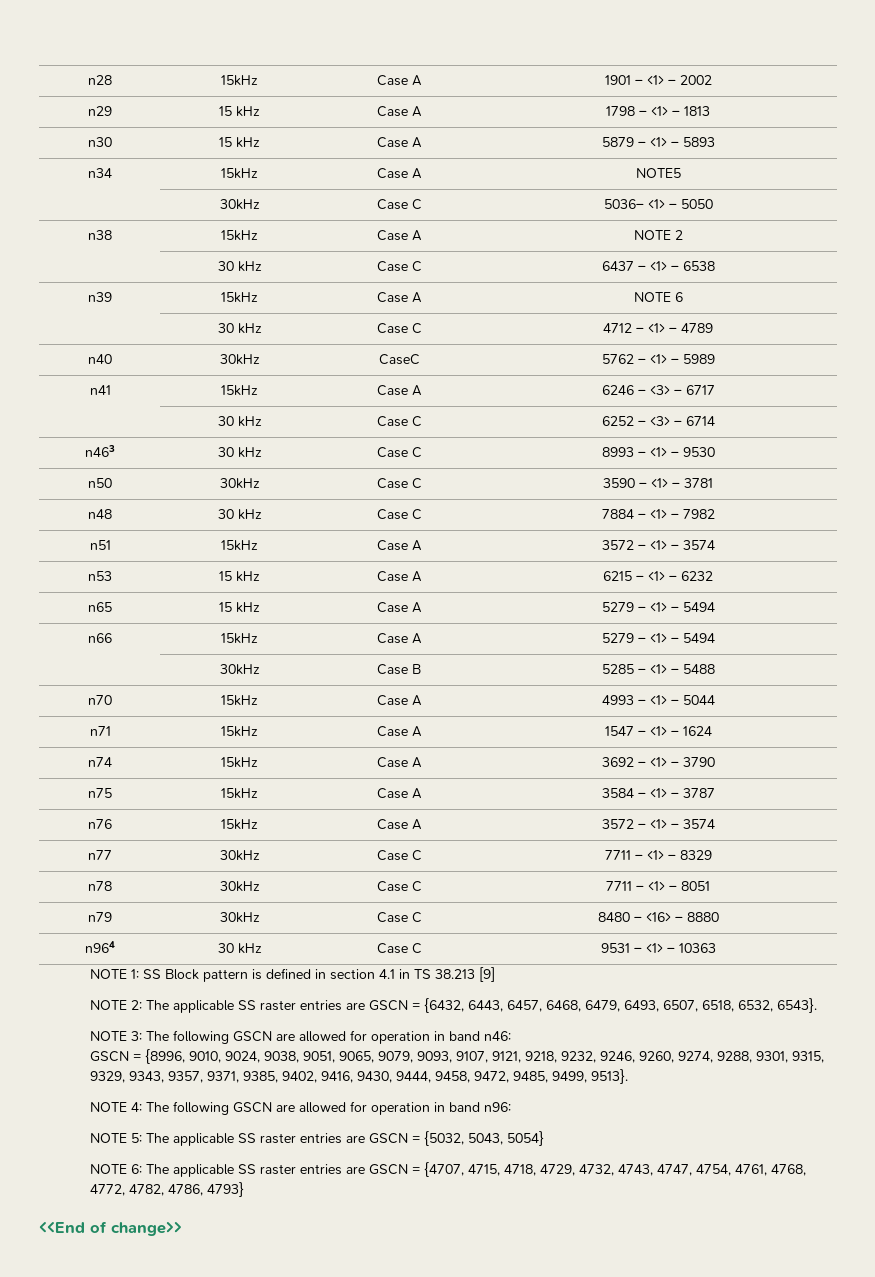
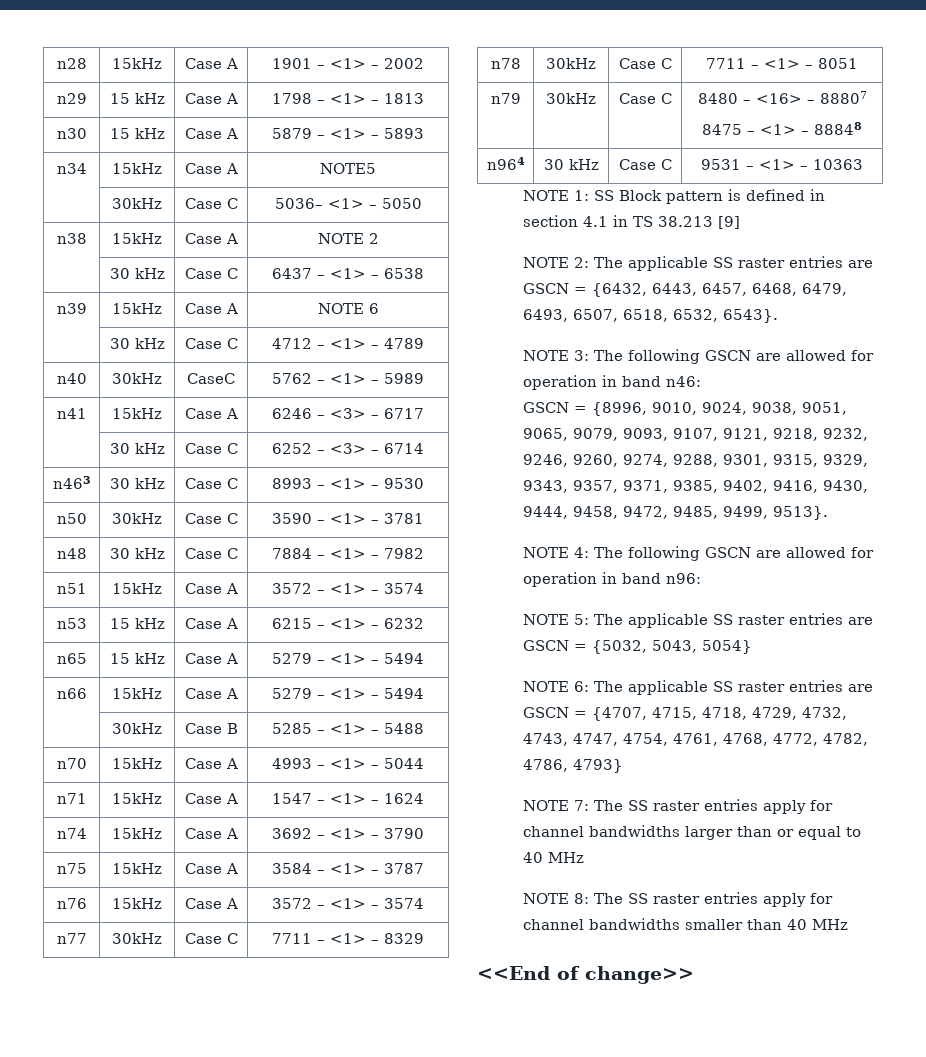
[686,912,719,922] 8880 -> [819,91,867,104] [702,122,862,135] 88807 // 8475 – <1> – 88848
(245, 1189) none -> [523,799,834,814] [523,825,862,840] [523,852,585,863] [523,892,834,907] [523,918,849,930] // NOTE 7: The SS raster entries apply for channel bandwidths larger than or equal to 40 MHz // NOTE 8: The SS raster entries apply for channel bandwidths smaller than 40 MHz

